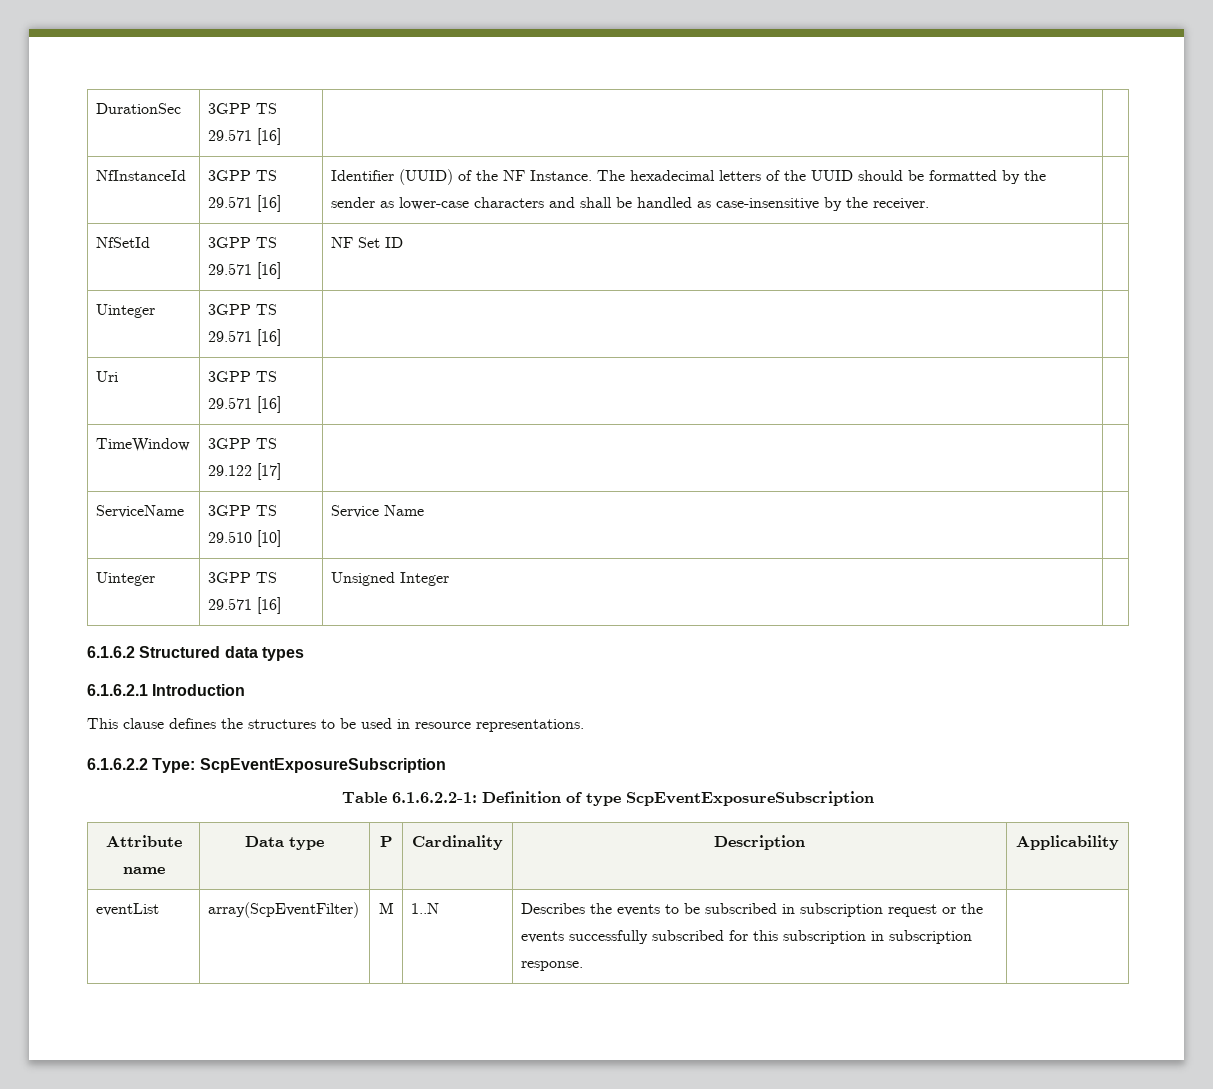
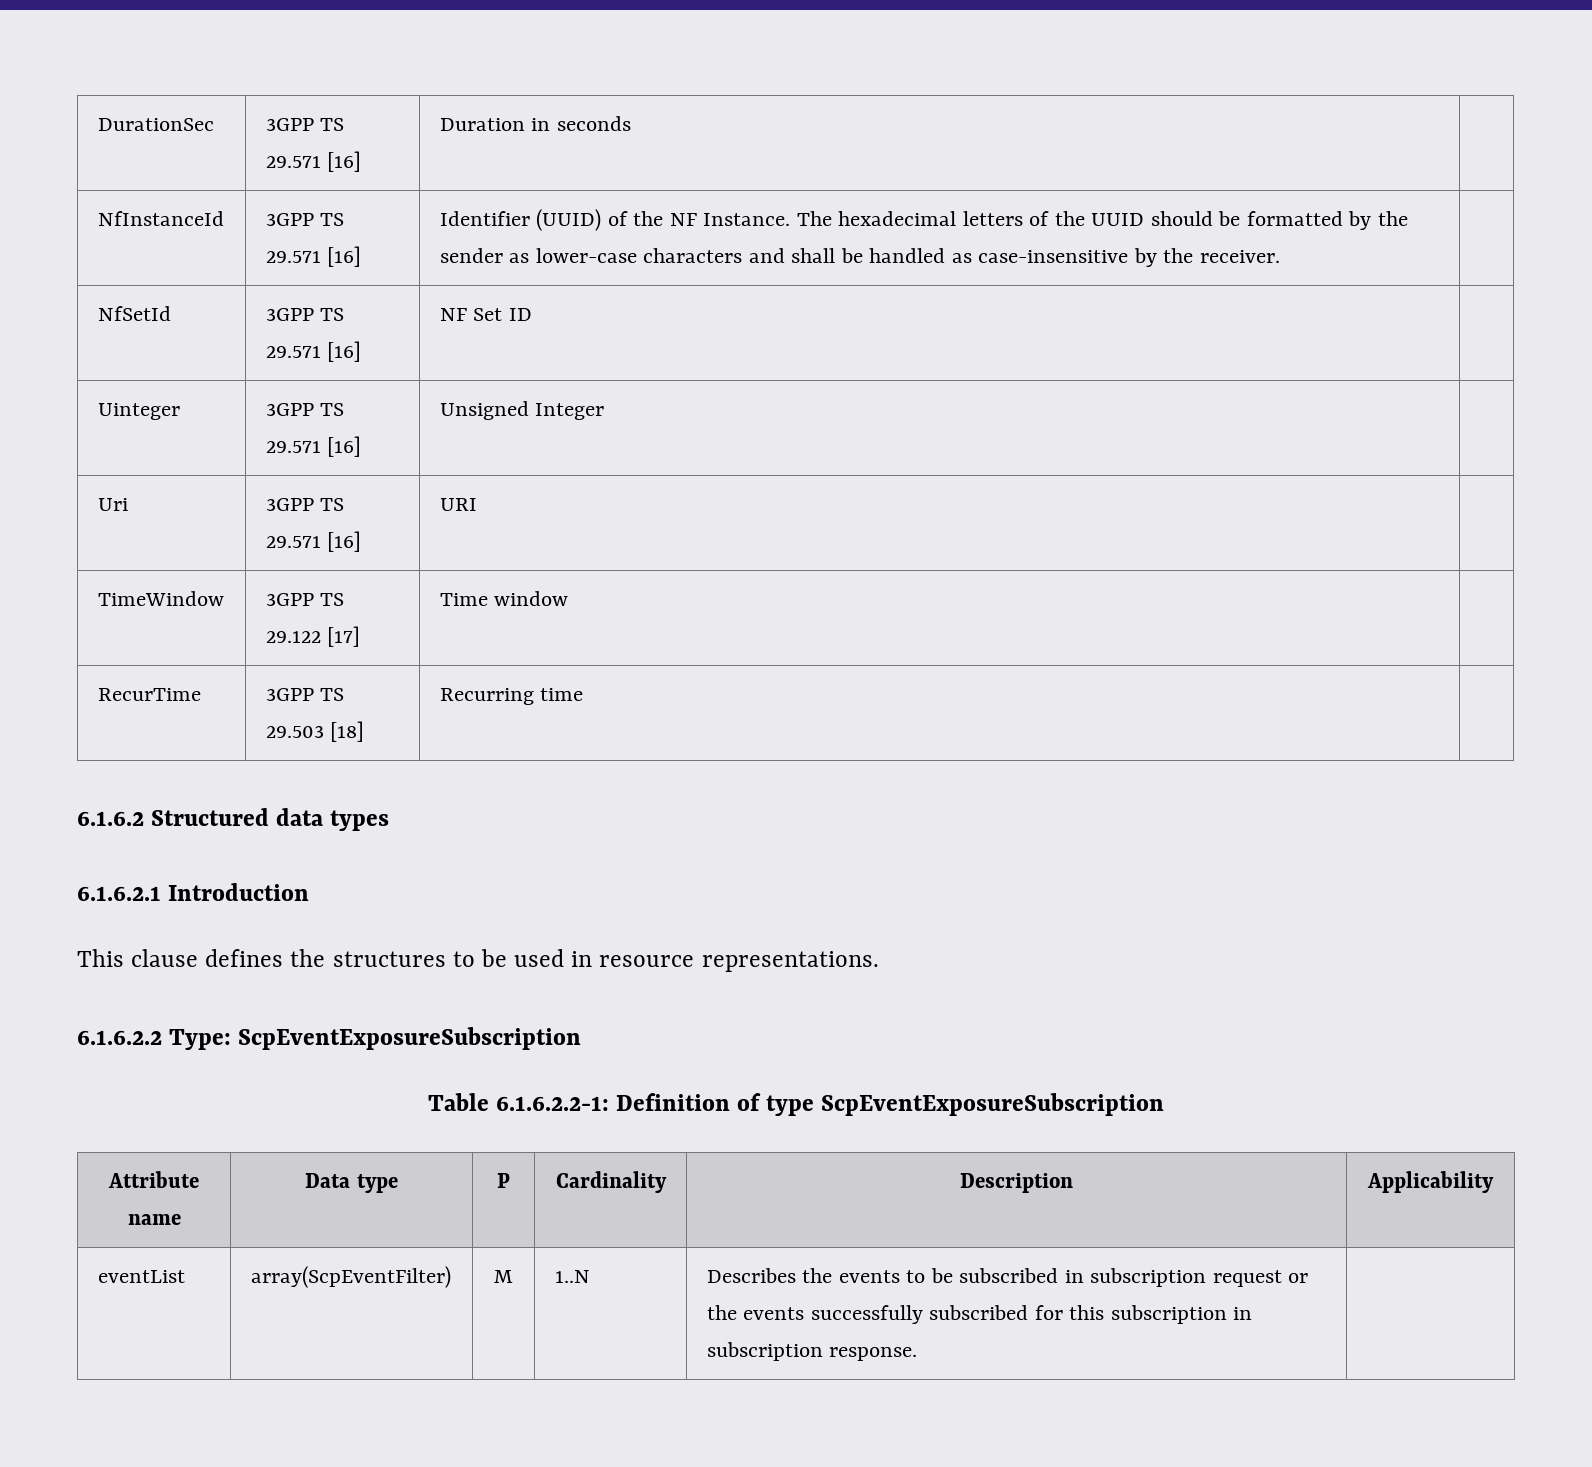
(281, 136) none -> [439,116,631,131] Duration in seconds
(281, 337) none -> [439,401,605,420] Unsigned Integer
(281, 404) none -> [439,498,477,511] URI
[95,505,184,518] [207,505,277,516] [207,530,281,547] [330,505,424,518] [95,572,155,586] [207,572,277,583] [207,597,281,614] [330,572,449,586] | // ServiceName | 3GPP TS 29.510 [10] | Service Name | // Uinteger | 3GPP TS 29.571 [16] | Unsigned Integer -> [439,591,569,606] [97,688,201,701] [265,688,345,701] [265,721,365,742] [439,688,584,705] Time window | // RecurTime | 3GPP TS 29.503 [18] | Recurring time

